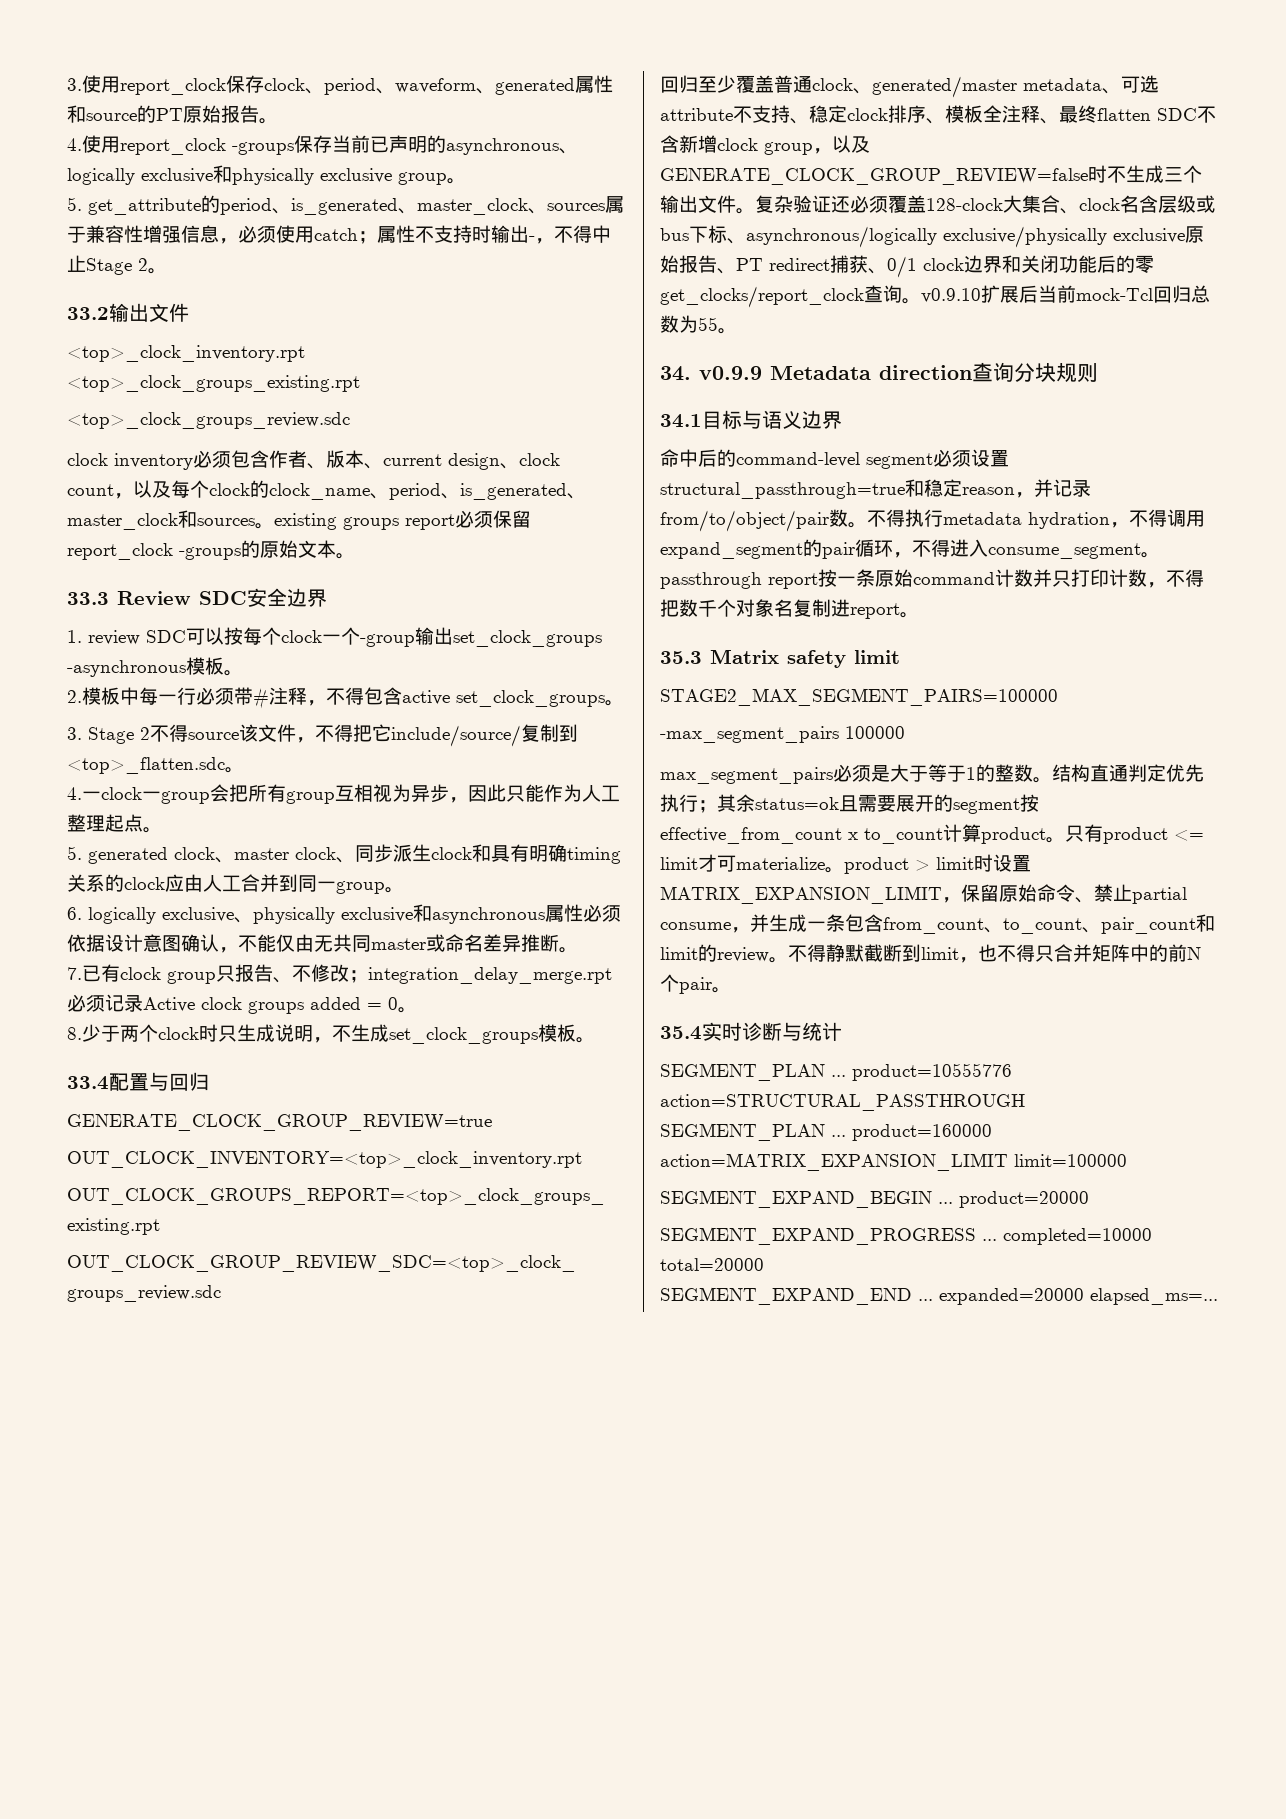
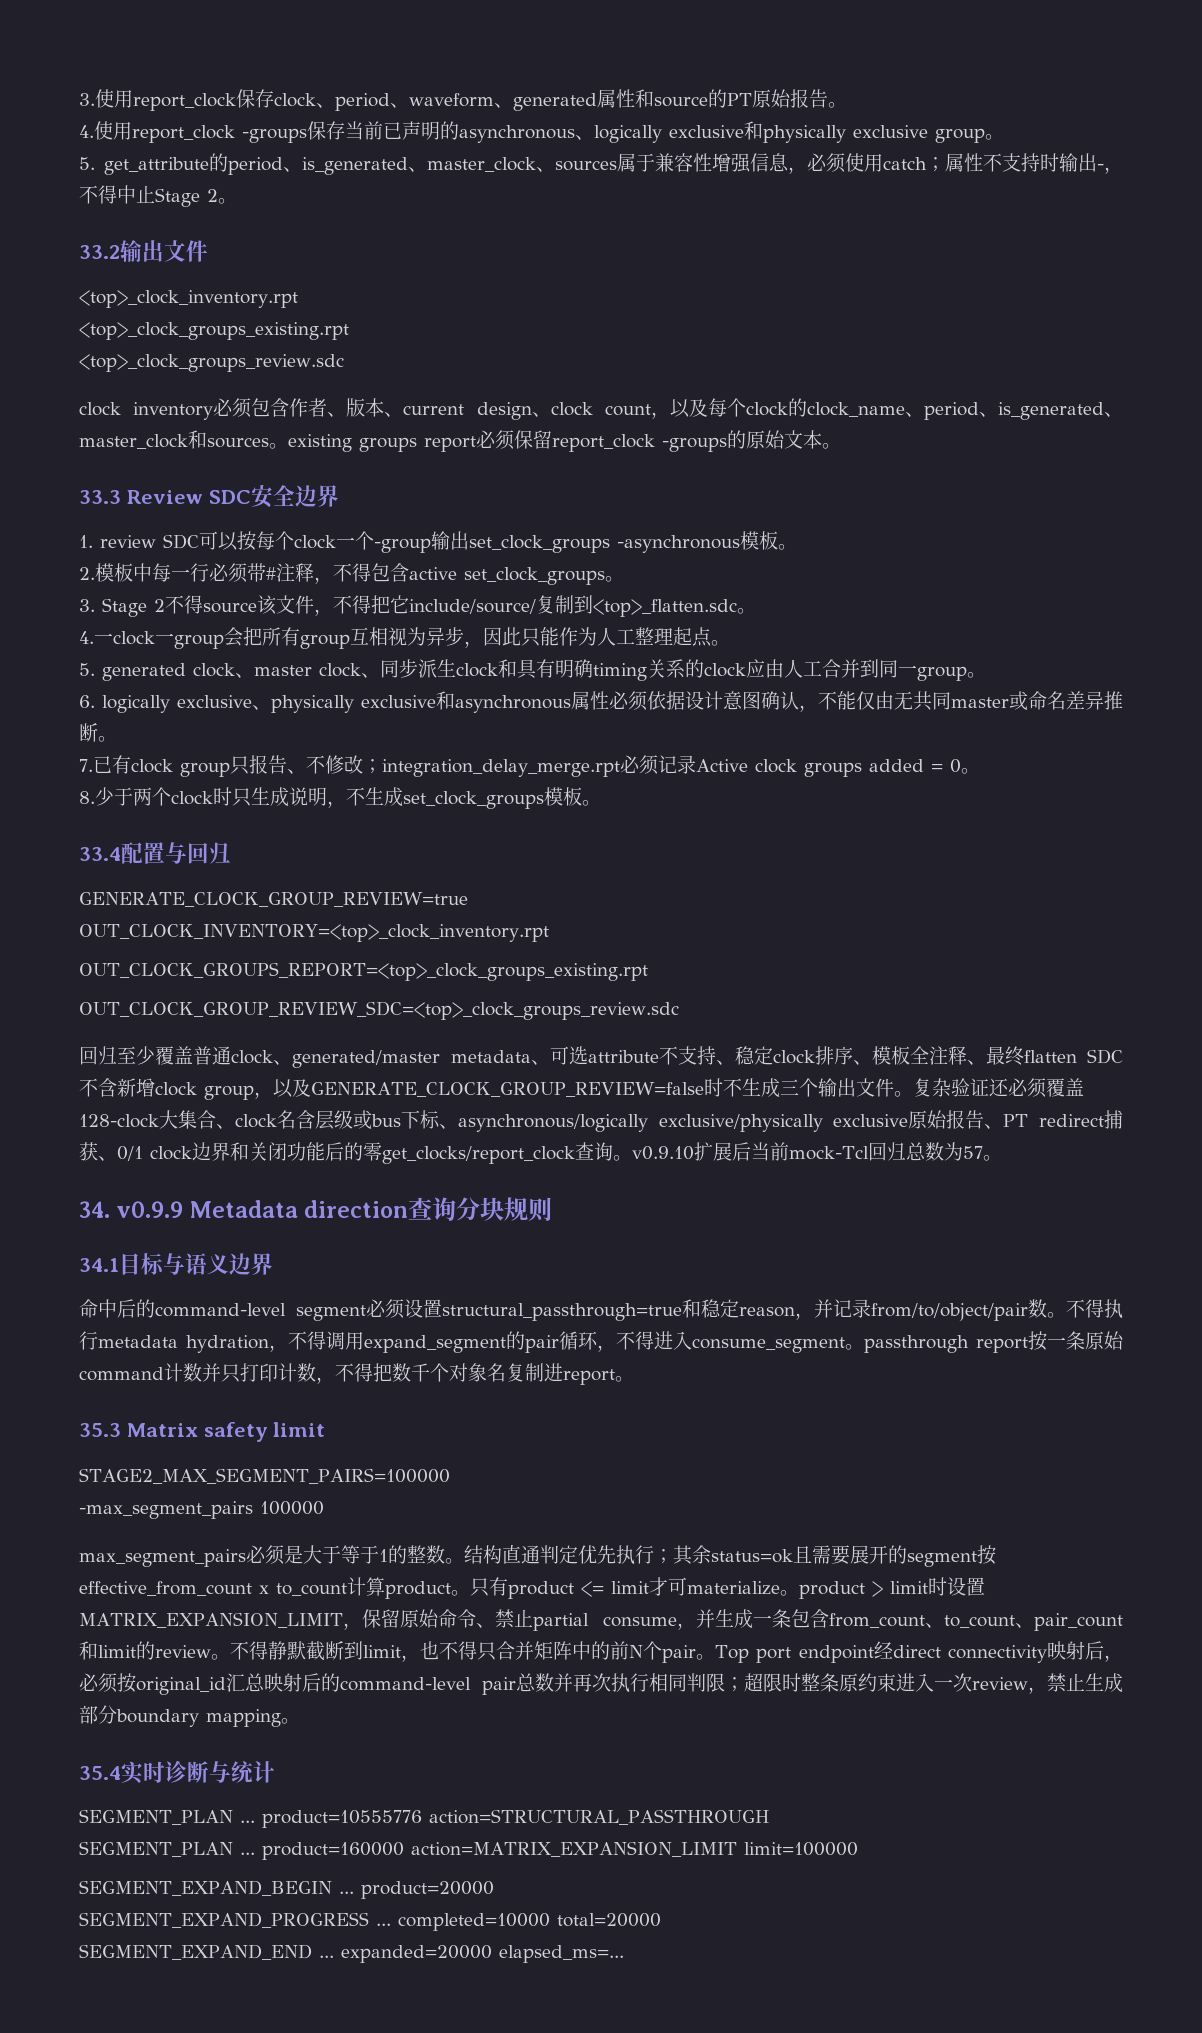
[698,317,718,331] 55 -> [962,1146,983,1159] 57
(731, 990) none -> [715,1641,1123,1663] [79,1673,1123,1695] [79,1705,300,1727] Top port endpoint经direct connectivity映射后，必须按original_id汇总映射后的command-level pair总数并再次执行相同判限；超限时整条原约束进入一次review，禁止生成部分boundary mapping。

